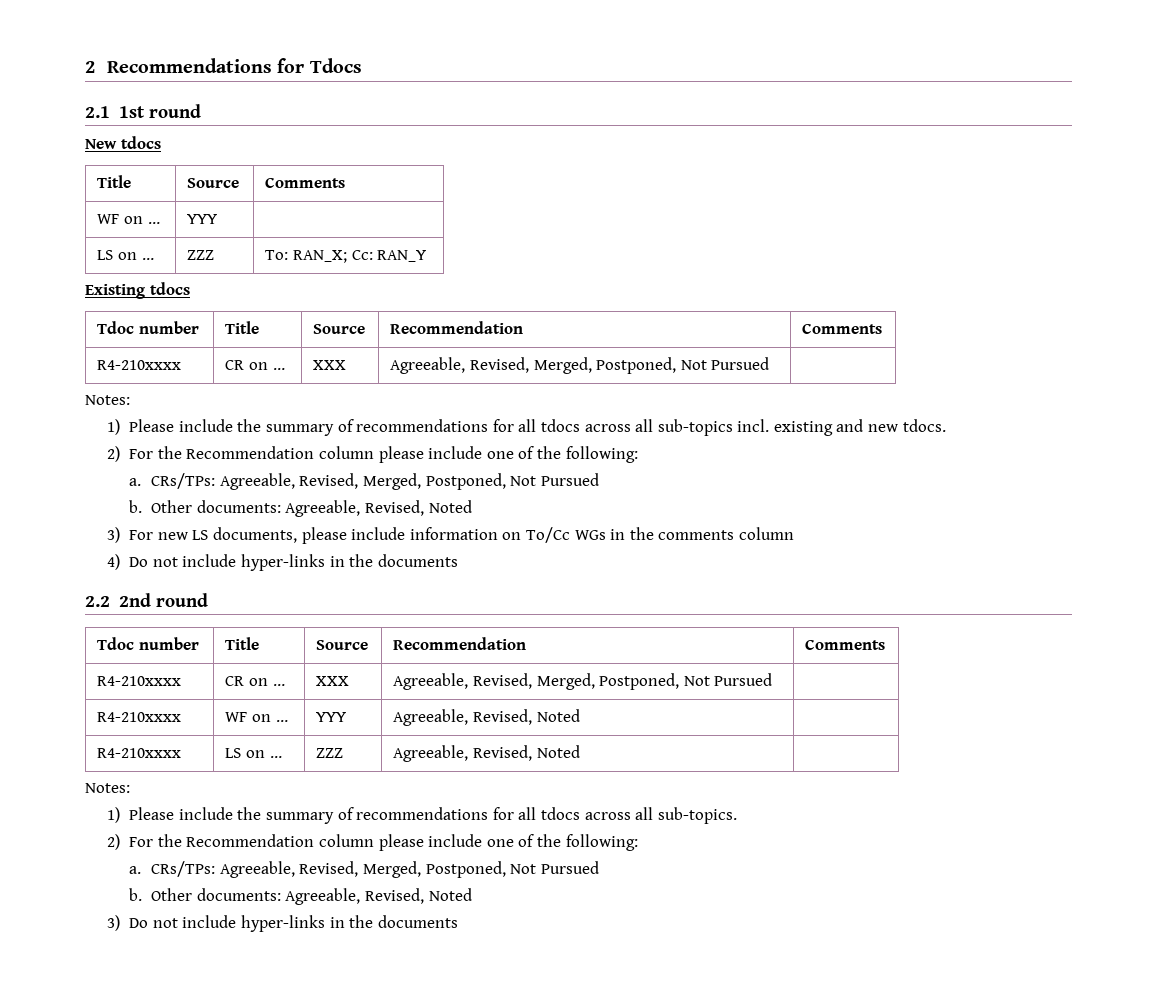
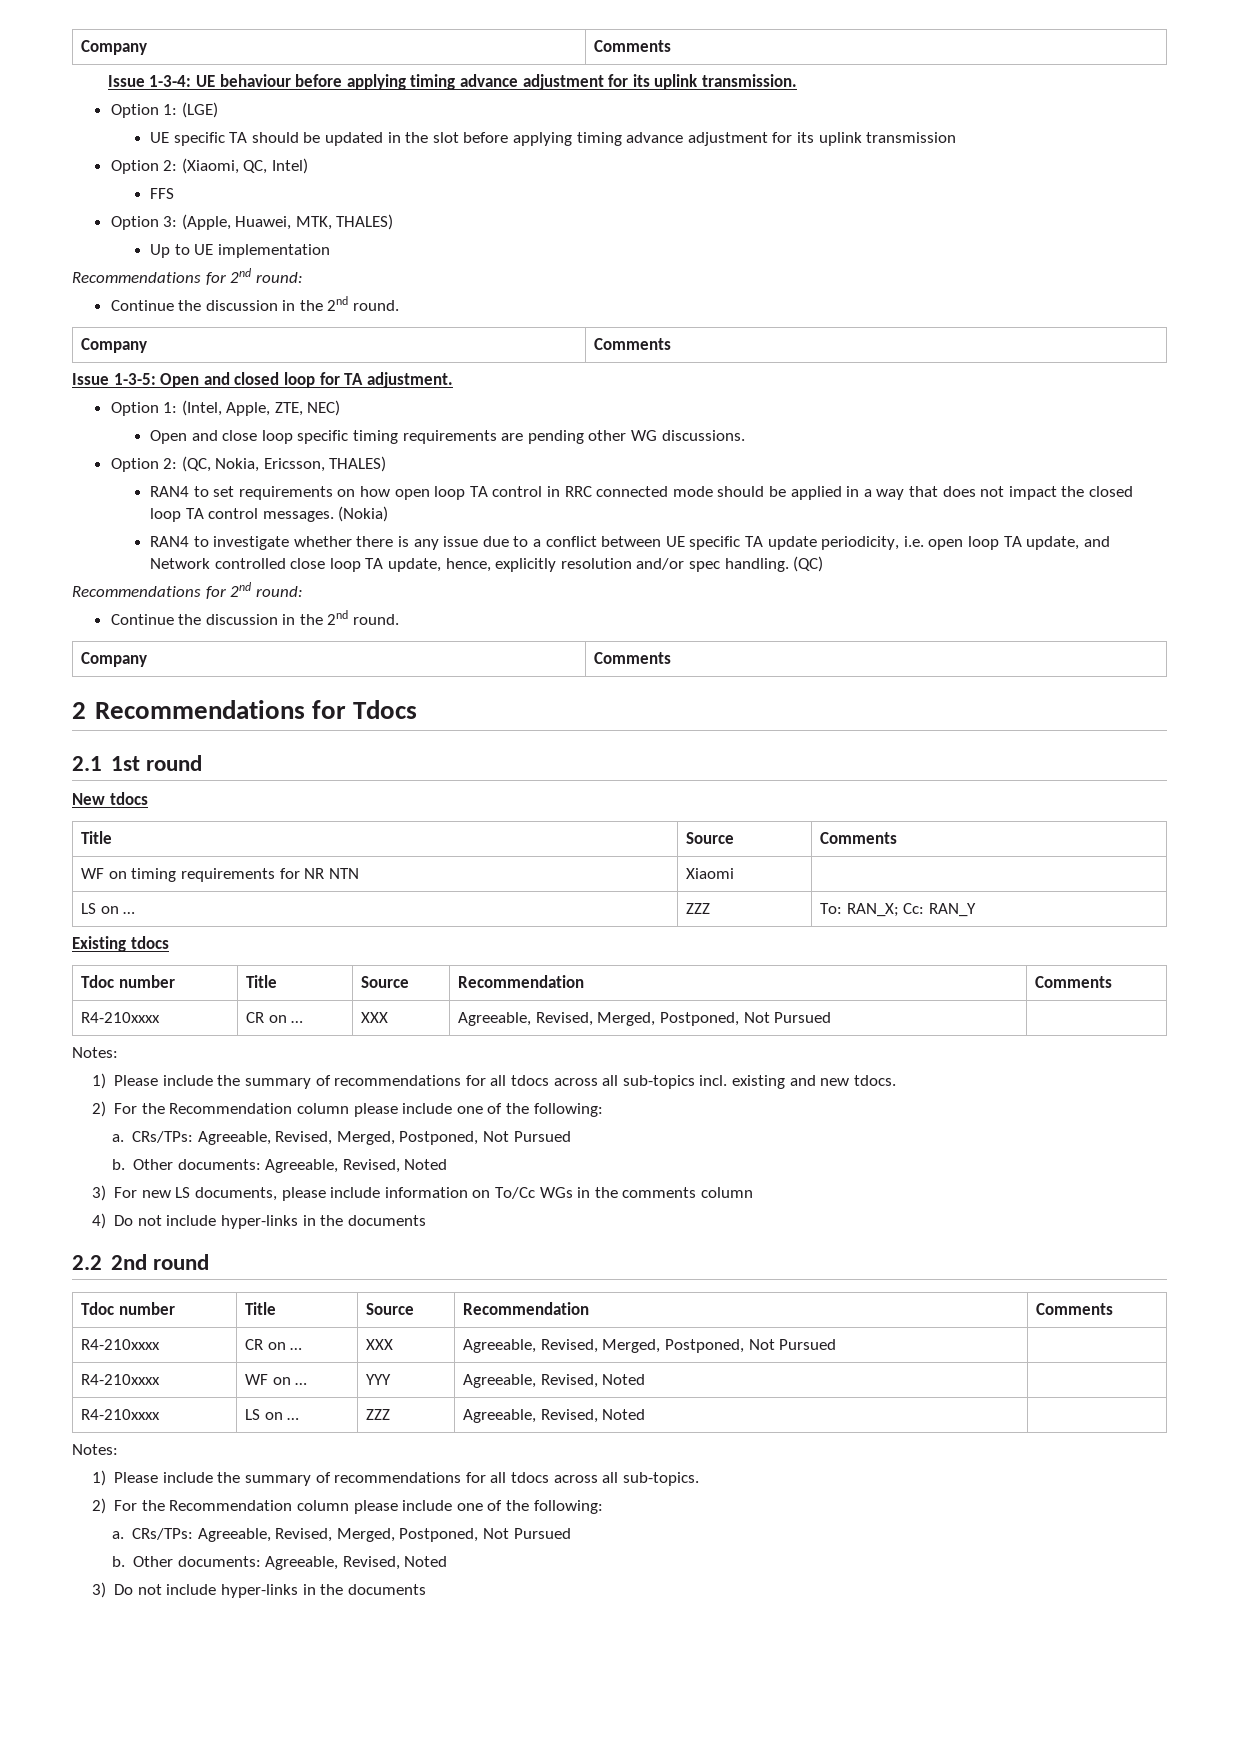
(85, 67) none -> [81,40,148,55] [594,40,672,52] [107,74,797,90] [110,102,218,118] [150,132,957,146] [110,158,308,174] [150,188,175,199] [110,214,394,230] [150,244,330,258] [72,268,303,285] [110,296,400,311] [81,338,148,353] [594,338,672,350] [72,372,453,388] [110,400,341,416] [150,430,745,444] [110,456,387,472] [150,486,1133,500] [150,506,389,522] [150,536,1110,550] [150,556,824,572] [72,582,303,599] [110,610,400,625] [81,652,148,667] [594,652,672,664] Company | Comments // Issue 1-3-4: UE behaviour before applying timing advance adjustment for its uplink transmission. // Option 1: (LGE) // UE specific TA should be updated in the slot before applying timing advance adjustment for its uplink transmission // Option 2: (Xiaomi, QC, Intel) // FFS // Option 3: (Apple, Huawei, MTK, THALES) // Up to UE implementation // Recommendations for 2nd round: // Continue the discussion in the 2nd round. // Company | Comments // Issue 1-3-5: Open and closed loop for TA adjustment. // Option 1: (Intel, Apple, ZTE, NEC) // Open and close loop specific timing requirements are pending other WG discussions. // Option 2: (QC, Nokia, Ericsson, THALES) // RAN4 to set requirements on how open loop TA control in RRC connected mode should be applied in a way that does not impact the closed loop TA control messages. (Nokia) // RAN4 to investigate whether there is any issue due to a conflict between UE specific TA update periodicity, i.e. open loop TA update, and Network controlled close loop TA update, hence, explicitly resolution and/or spec handling. (QC) // Recommendations for 2nd round: // Continue the discussion in the 2nd round. // Company | Comments //
[147,222,160,224] [187,214,218,224] … | YYY -> [131,868,359,882] [686,868,735,879] timing requirements for NR NTN | Xiaomi

